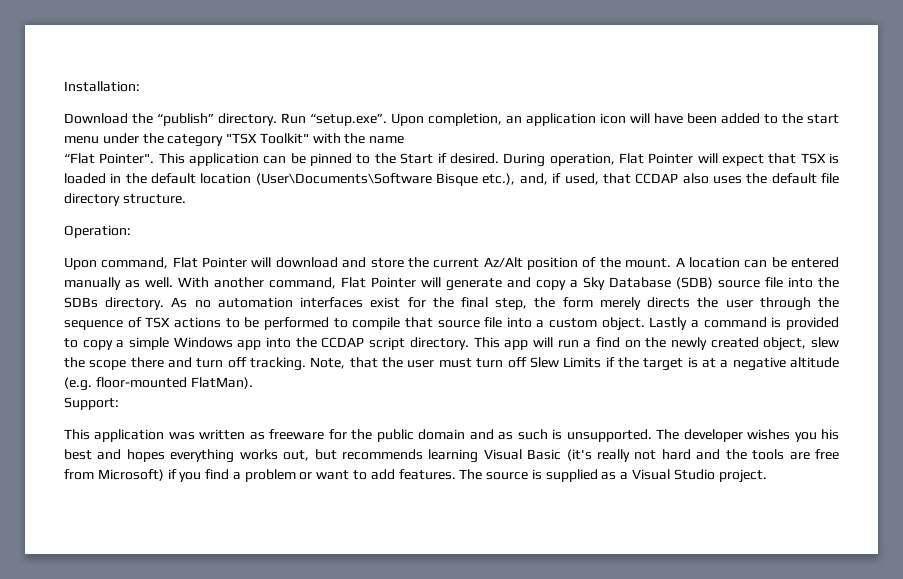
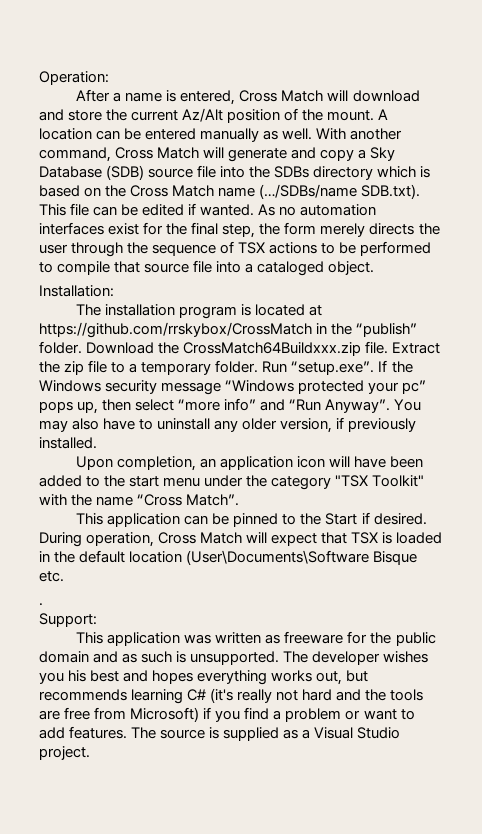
[64,81,140,92] [64,113,839,126] [64,133,405,147] [64,153,840,167] [64,173,840,186] [64,193,186,206] [64,225,131,238] [64,257,248,270] Installation: // Download the “publish” directory. Run “setup.exe”. Upon completion, an application icon will have been added to the start menu under the category "TSX Toolkit" with the name // “Flat Pointer". This application can be pinned to the Start if desired. During operation, Flat Pointer will expect that TSX is loaded in the default location (User\Documents\Software Bisque etc.), and, if used, that CCDAP also uses the default file directory structure. // Operation: // Upon command, Flat Pointer -> [39,71,109,85] [76,89,324,105] Operation: // After a name is entered, Cross Match
[341,277,416,288] Flat Pointer -> [115,147,200,159] Cross Match
[105,297,165,310] directory. -> [313,166,431,180] [39,184,421,199] [39,203,255,216] directory which is based on the Cross Match name (…/SDBs/name SDB.txt). This file can be edited if wanted.
[549,318,598,328] custom -> [257,261,325,276] cataloged
[649,317,839,330] [64,337,839,351] [64,357,839,371] [64,377,253,391] Lastly a command is provided to copy a simple Windows app into the CCDAP script directory. This app will run a find on the newly created object, slew the scope there and turn off tracking. Note, that the user must turn off Slew Limits if the target is at a negative altitude (e.g. floor-mounted FlatMan). -> [39,285,114,297] [76,304,323,319] [39,322,418,338] [39,341,441,356] [39,360,413,375] [39,380,427,395] [39,398,422,414] [39,417,417,433] [39,437,97,449] [76,456,424,471] [39,475,425,490] [39,494,240,506] [76,512,427,527] [39,532,443,547] [39,550,418,565] [39,571,64,582] [39,603,43,606] // Installation: // The installation program is located at https://github.com/rrskybox/CrossMatch in the “publish” folder. Download the CrossMatch64Buildxxx.zip file. Extract the zip file to a temporary folder. Run “setup.exe”. If the Windows security message “Windows protected your pc” pops up, then select “more info” and “Run Anyway”. You may also have to uninstall any older version, if previously installed. // Upon completion, an application icon will have been added to the start menu under the category "TSX Toolkit" with the name “Cross Match”. // This application can be pinned to the Start if desired. During operation, Cross Match will expect that TSX is loaded in the default location (User\Documents\Software Bisque etc. // .
[483,449,562,460] Visual Basic -> [187,689,207,701] C#

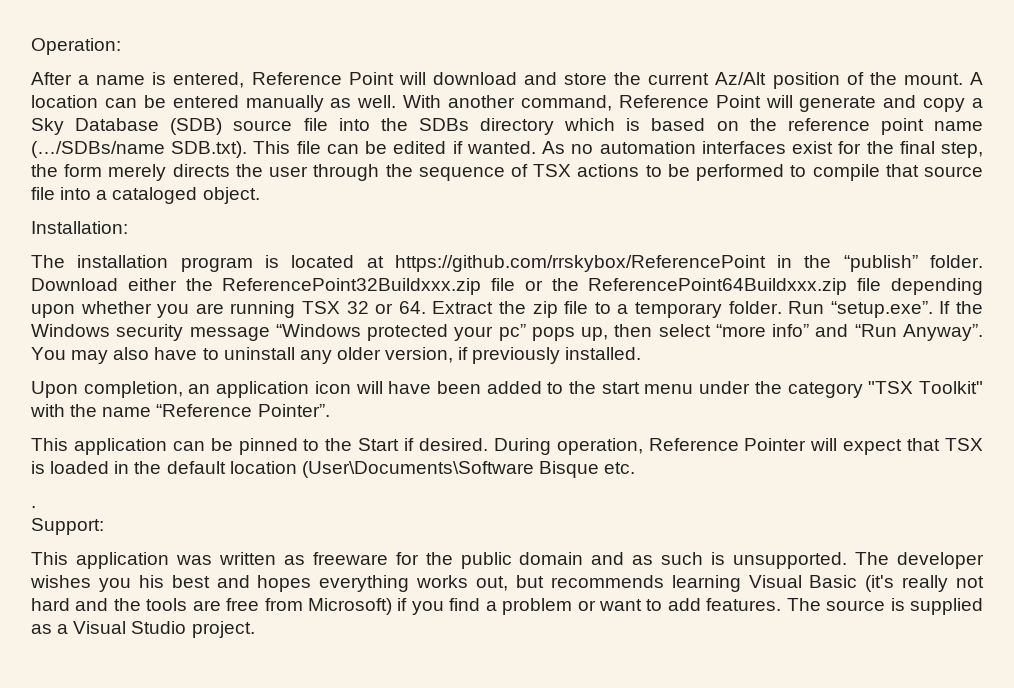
[239,90,324,102] Cross Match -> [251,72,394,85] Reference Point
[115,147,200,159] Cross Match -> [618,95,761,108] Reference Point
[130,185,215,197] Cross Match -> [787,118,924,135] reference point
[39,322,312,338] https://github.com/rrskybox/CrossMatch -> [394,255,766,272] https://github.com/rrskybox/ReferencePoint
[158,341,389,356] the CrossMatch64Buildxxx.zip file. -> [127,278,984,295] [31,301,426,318] either the ReferencePoint32Buildxxx.zip file or the ReferencePoint64Buildxxx.zip file depending upon whether you are running TSX 32 or 64.
[137,494,240,506] “Cross Match”. -> [156,404,330,417] “Reference Pointer”.
[158,532,243,544] Cross Match -> [648,438,807,451] Reference Pointer
[187,689,207,701] C# -> [748,575,858,588] Visual Basic

